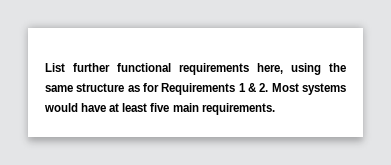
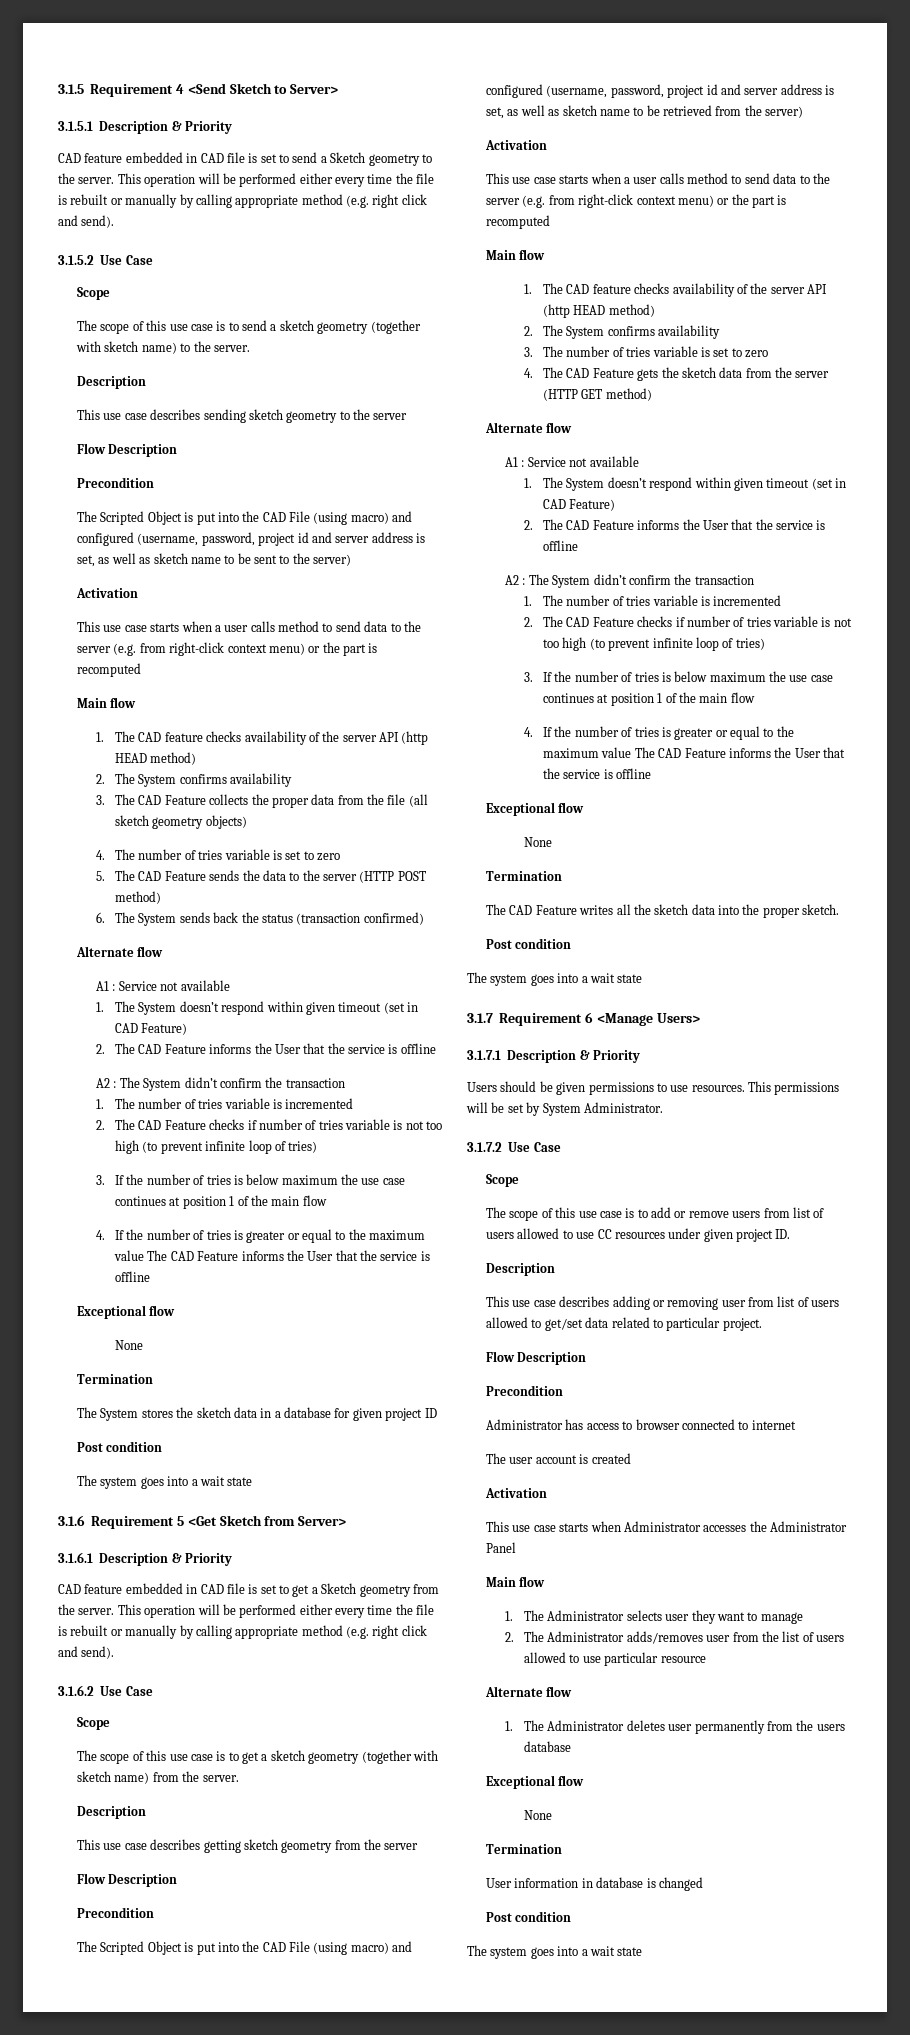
[45,63,346,75] [45,83,346,95] [44,103,275,115] List further functional requirements here, using the same structure as for Requirements 1 & 2. Most systems would have at least five main requirements. -> [58,83,339,97] [58,121,232,134] [58,152,432,166] [58,173,435,187] [58,194,427,208] [58,215,115,228] [58,255,153,265] [77,287,111,300] [77,320,421,334] [76,341,250,354] [77,376,147,389] [77,409,408,423] [77,443,178,457] [77,477,155,488] [77,511,413,525] [77,532,426,546] [77,553,352,567] [76,588,139,598] [77,621,421,632] [77,642,378,656] [77,663,142,677] [77,697,137,708] [96,731,429,745] [115,752,197,765] [96,773,293,787] [96,794,428,808] [115,815,247,829] [96,849,341,861] [96,870,426,883] [115,891,162,904] [96,912,424,926] [76,946,164,957] [96,980,230,991] [96,1001,419,1015] [115,1023,188,1035] [96,1043,436,1054] [96,1077,345,1091] [96,1098,354,1109] [96,1119,443,1130] [115,1140,318,1154] [96,1174,405,1185] [115,1195,327,1209] [96,1229,426,1243] [114,1250,430,1261] [115,1271,151,1282] [77,1305,176,1319] [115,1340,144,1350] [77,1374,154,1384] [77,1407,437,1421] [77,1441,163,1452] [77,1475,253,1489] [58,1515,347,1529] [58,1552,232,1566] [58,1583,439,1597] [58,1604,435,1618] [58,1625,427,1639] [58,1646,115,1659] [58,1685,153,1696] [77,1717,111,1730] [77,1750,438,1764] [77,1771,239,1784] [77,1806,147,1819] [77,1839,419,1853] [77,1873,178,1887] [77,1907,155,1918] [77,1941,413,1955] [486,84,835,98] [486,105,804,119] [485,140,548,150] [486,173,830,184] [486,194,787,208] [486,215,551,229] [486,249,546,260] [524,283,828,297] [543,304,655,318] [524,325,721,339] [524,346,769,358] [524,367,830,381] [543,388,652,401] [485,422,573,433] [505,456,639,467] [524,477,847,491] [543,499,616,511] [524,519,826,530] [543,540,579,551] [505,574,754,588] [524,595,782,606] [524,616,852,627] [543,637,765,651] [524,671,833,682] [543,692,755,706] [524,726,794,740] [543,747,846,758] [543,768,652,779] [486,802,585,816] [524,837,553,847] [486,871,563,881] [486,904,840,918] [486,938,572,949] [467,972,643,986] [467,1012,700,1026] [467,1050,640,1063] [467,1081,840,1095] [466,1102,663,1116] [467,1142,561,1152] [486,1174,520,1187] [486,1207,825,1221] [486,1228,791,1242] [486,1263,556,1276] [486,1296,840,1310] [486,1317,762,1331] [486,1351,587,1365] [486,1385,564,1396] [486,1419,796,1430] [486,1453,631,1464] [485,1488,548,1498] [486,1521,848,1532] [486,1542,517,1553] [486,1576,546,1587] [505,1610,803,1624] [505,1631,845,1644] [524,1652,706,1666] [485,1686,573,1697] [505,1720,845,1734] [524,1741,572,1752] [486,1775,585,1789] [524,1810,553,1820] [486,1844,563,1854] [486,1877,703,1891] [486,1911,572,1922] [467,1945,643,1959] 3.1.5 Requirement 4 <Send Sketch to Server> // 3.1.5.1 Description & Priority // CAD feature embedded in CAD file is set to send a Sketch geometry to the server. This operation will be performed either every time the file is rebuilt or manually by calling appropriate method (e.g. right click and send). // 3.1.5.2 Use Case // Scope // The scope of this use case is to send a sketch geometry (together with sketch name) to the server. // Description // This use case describes sending sketch geometry to the server // Flow Description // Precondition // The Scripted Object is put into the CAD File (using macro) and configured (username, password, project id and server address is set, as well as sketch name to be sent to the server) // Activation // This use case starts when a user calls method to send data to the server (e.g. from right-click context menu) or the part is recomputed // Main flow // 1. The CAD feature checks availability of the server API (http HEAD method) // 2. The System confirms availability // 3. The CAD Feature collects the proper data from the file (all sketch geometry objects) // 4. The number of tries variable is set to zero // 5. The CAD Feature sends the data to the server (HTTP POST method) // 6. The System sends back the status (transaction confirmed) // Alternate flow // A1 : Service not available // 1. The System doesn’t respond within given timeout (set in CAD Feature) // 2. The CAD Feature informs the User that the service is offline // A2 : The System didn’t confirm the transaction // 1. The number of tries variable is incremented // 2. The CAD Feature checks if number of tries variable is not too high (to prevent infinite loop of tries) // 3. If the number of tries is below maximum the use case continues at position 1 of the main flow // 4. If the number of tries is greater or equal to the maximum value The CAD Feature informs the User that the service is offline // Exceptional flow // None // Termination // The System stores the sketch data in a database for given project ID // Post condition // The system goes into a wait state // 3.1.6 Requirement 5 <Get Sketch from Server> // 3.1.6.1 Description & Priority // CAD feature embedded in CAD file is set to get a Sketch geometry from the server. This operation will be performed either every time the file is rebuilt or manually by calling appropriate method (e.g. right click and send). // 3.1.6.2 Use Case // Scope // The scope of this use case is to get a sketch geometry (together with sketch name) from the server. // Description // This use case describes getting sketch geometry from the server // Flow Description // Precondition // The Scripted Object is put into the CAD File (using macro) and configured (username, password, project id and server address is set, as well as sketch name to be retrieved from the server) // Activation // This use case starts when a user calls method to send data to the server (e.g. from right-click context menu) or the part is recomputed // Main flow // 1. The CAD feature checks availability of the server API (http HEAD method) // 2. The System confirms availability // 3. The number of tries variable is set to zero // 4. The CAD Feature gets the sketch data from the server (HTTP GET method) // Alternate flow // A1 : Service not available // 1. The System doesn’t respond within given timeout (set in CAD Feature) // 2. The CAD Feature informs the User that the service is offline // A2 : The System didn’t confirm the transaction // 1. The number of tries variable is incremented // 2. The CAD Feature checks if number of tries variable is not too high (to prevent infinite loop of tries) // 3. If the number of tries is below maximum the use case continues at position 1 of the main flow // 4. If the number of tries is greater or equal to the maximum value The CAD Feature informs the User that the service is offline // Exceptional flow // None // Termination // The CAD Feature writes all the sketch data into the proper sketch. // Post condition // The system goes into a wait state // 3.1.7 Requirement 6 <Manage Users> // 3.1.7.1 Description & Priority // Users should be given permissions to use resources. This permissions will be set by System Administrator. // 3.1.7.2 Use Case // Scope // The scope of this use case is to add or remove users from list of users allowed to use CC resources under given project ID. // Description // This use case describes adding or removing user from list of users allowed to get/set data related to particular project. // Flow Description // Precondition // Administrator has access to browser connected to internet // The user account is created // Activation // This use case starts when Administrator accesses the Administrator Panel // Main flow // 1. The Administrator selects user they want to manage // 2. The Administrator adds/removes user from the list of users allowed to use particular resource // Alternate flow // 1. The Administrator deletes user permanently from the users database // Exceptional flow // None // Termination // User information in database is changed // Post condition // The system goes into a wait state

